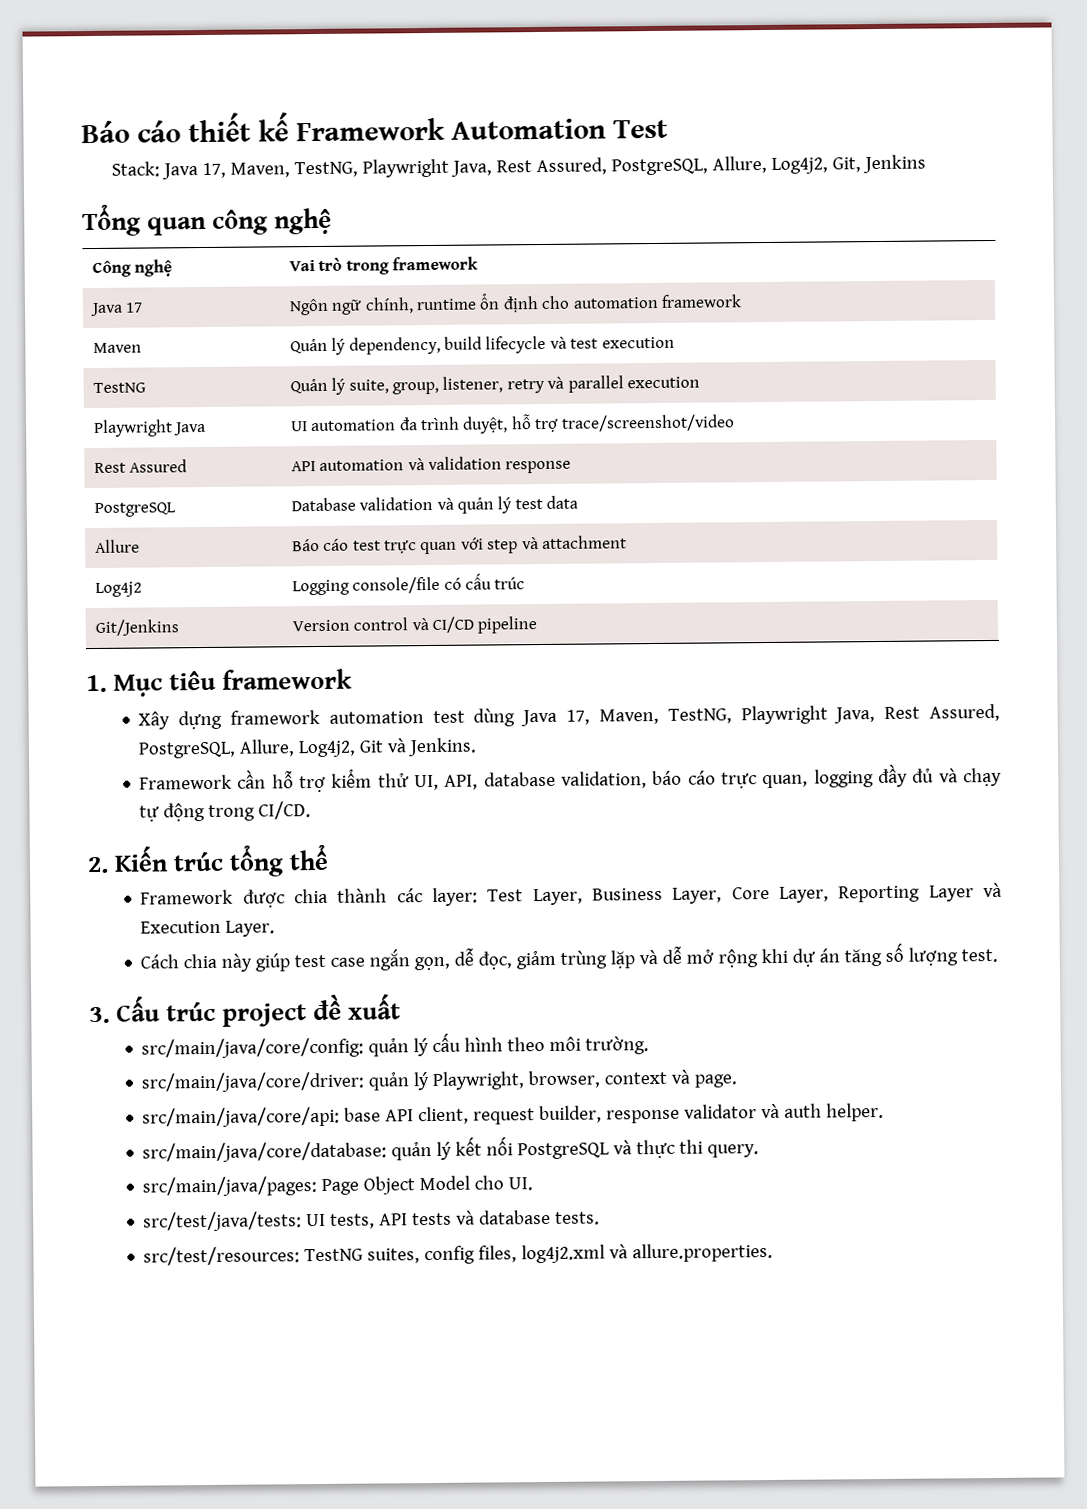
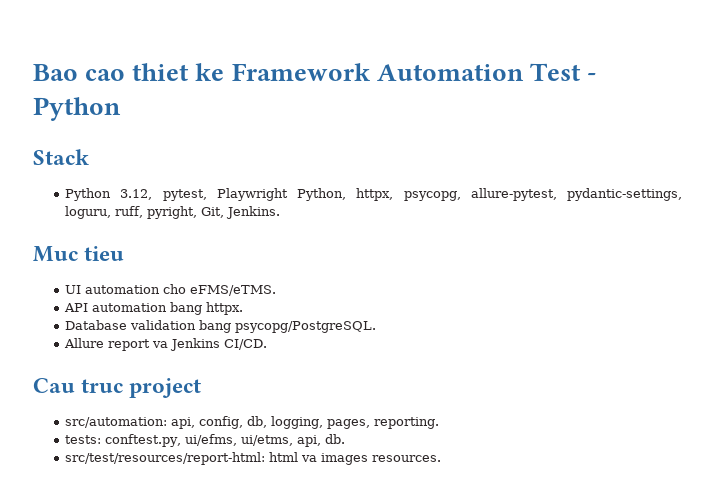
[81,112,289,144] Báo cáo thiết kế -> [33,63,225,81] Bao cao thiet ke
[110,154,926,180] [82,203,333,237] [91,259,173,278] [288,256,478,275] [89,302,144,317] [288,293,743,316] [92,342,142,353] [289,335,675,355] [92,382,146,393] [289,375,701,395] [93,419,207,437] [290,414,735,434] [93,459,188,473] [290,456,572,474] [93,502,176,517] [290,495,579,514] [94,539,140,553] [291,535,628,555] [94,581,142,597] [291,573,526,596] [94,619,179,636] [291,616,538,634] [86,668,353,697] [138,703,1000,730] [138,737,478,759] [139,763,1002,793] [139,801,312,822] [87,843,330,877] [140,882,1003,908] [140,920,276,937] [140,942,999,972] [89,993,402,1027] [141,1032,650,1059] [141,1069,738,1093] [142,1102,885,1128] [142,1136,760,1163] [142,1175,534,1197] [143,1209,601,1232] [143,1242,774,1266] // Stack: Java 17, Maven, TestNG, Playwright Java, Rest Assured, PostgreSQL, Allure, Log4j2, Git, Jenkins // Tổng quan công nghệ // Công nghệ | Vai trò trong framework // Java 17 | Ngôn ngữ chính, runtime ổn định cho automation framework // Maven | Quản lý dependency, build lifecycle và test execution // TestNG | Quản lý suite, group, listener, retry và parallel execution // Playwright Java | UI automation đa trình duyệt, hỗ trợ trace/screenshot/video // Rest Assured | API automation và validation response // PostgreSQL | Database validation và quản lý test data // Allure | Báo cáo test trực quan với step và attachment // Log4j2 | Logging console/file có cấu trúc // Git/Jenkins | Version control và CI/CD pipeline // 1. Mục tiêu framework // Xây dựng framework automation test dùng Java 17, Maven, TestNG, Playwright Java, Rest Assured, PostgreSQL, Allure, Log4j2, Git và Jenkins. // Framework cần hỗ trợ kiểm thử UI, API, database validation, báo cáo trực quan, logging đầy đủ và chạy tự động trong CI/CD. // 2. Kiến trúc tổng thể // Framework được chia thành các layer: Test Layer, Business Layer, Core Layer, Reporting Layer và Execution Layer. // Cách chia này giúp test case ngắn gọn, dễ đọc, giảm trùng lặp và dễ mở rộng khi dự án tăng số lượng test. // 3. Cấu trúc project đề xuất // src/main/java/core/config: quản lý cấu hình theo môi trường. // src/main/java/core/driver: quản lý Playwright, browser, context và page. // src/main/java/core/api: base API client, request builder, response validator và auth helper. // src/main/java/core/database: quản lý kết nối PostgreSQL và thực thi query. // src/main/java/pages: Page Object Model cho UI. // src/test/java/tests: UI tests, API tests và database tests. // src/test/resources: TestNG suites, config files, log4j2.xml và allure.properties. -> [587,73,597,81] [33,97,121,121] [33,149,89,165] [65,188,682,201] [65,206,281,219] [33,246,125,262] [65,284,277,296] [64,302,244,315] [65,320,377,333] [64,338,268,351] [33,378,202,398] [65,416,440,429] [65,434,346,447] [65,452,442,465] - Python // Stack // Python 3.12, pytest, Playwright Python, httpx, psycopg, allure-pytest, pydantic-settings, loguru, ruff, pyright, Git, Jenkins. // Muc tieu // UI automation cho eFMS/eTMS. // API automation bang httpx. // Database validation bang psycopg/PostgreSQL. // Allure report va Jenkins CI/CD. // Cau truc project // src/automation: api, config, db, logging, pages, reporting. // tests: conftest.py, ui/efms, ui/etms, api, db. // src/test/resources/report-html: html va images resources.

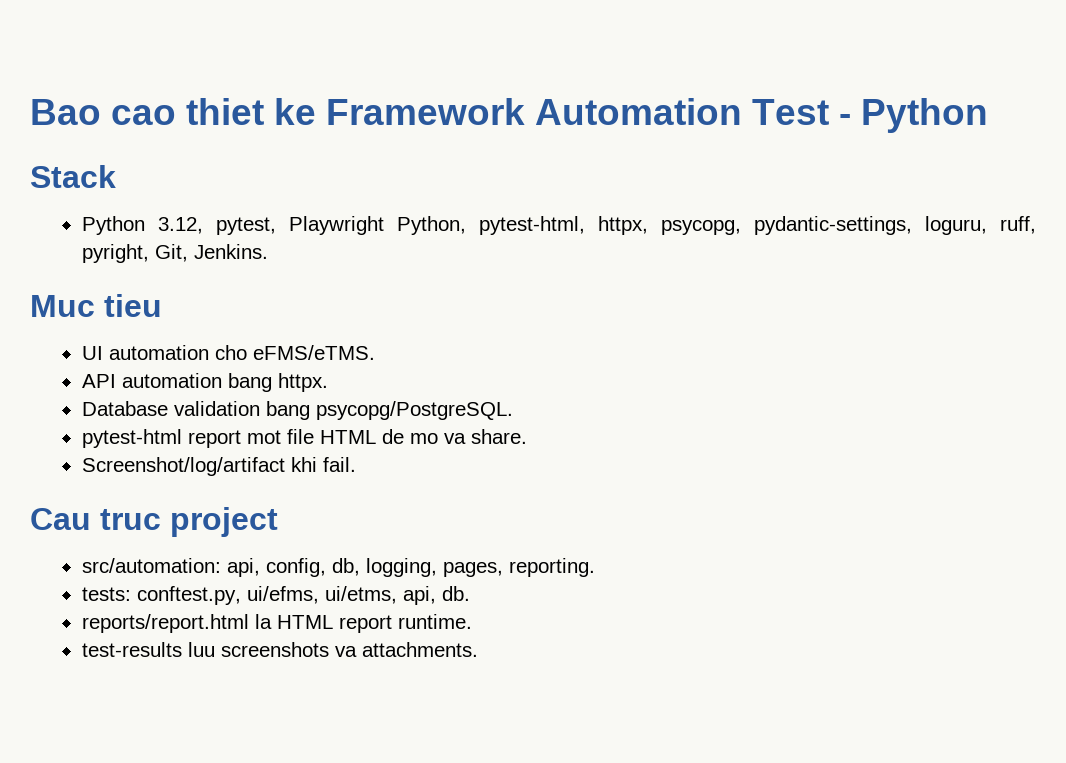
(347, 194) none -> [478,216,585,235] pytest-html,
[470,188,557,201] allure-pytest, -> (741, 227) none
[64,338,268,351] Allure report va Jenkins CI/CD. -> [81,429,527,448] [81,457,356,476] pytest-html report mot file HTML de mo va share. // Screenshot/log/artifact khi fail.
[65,452,442,465] src/test/resources/report-html: html va images resources. -> [81,614,472,633] [81,642,478,657] reports/report.html la HTML report runtime. // test-results luu screenshots va attachments.

